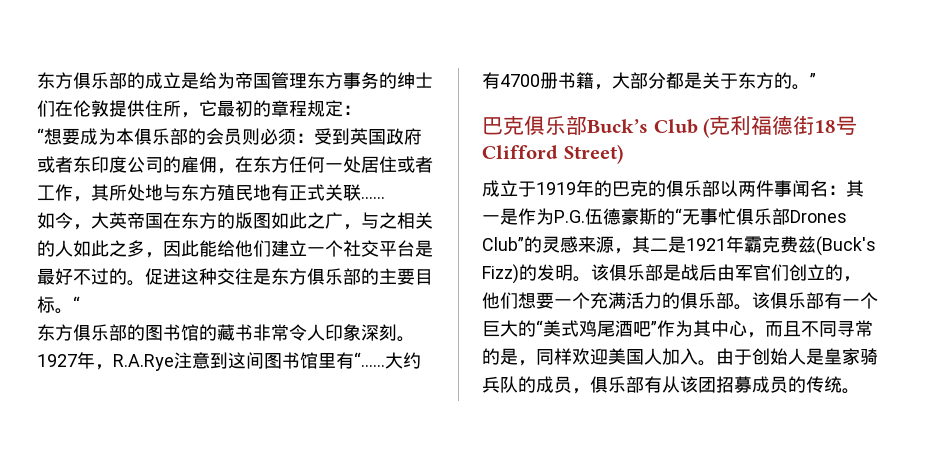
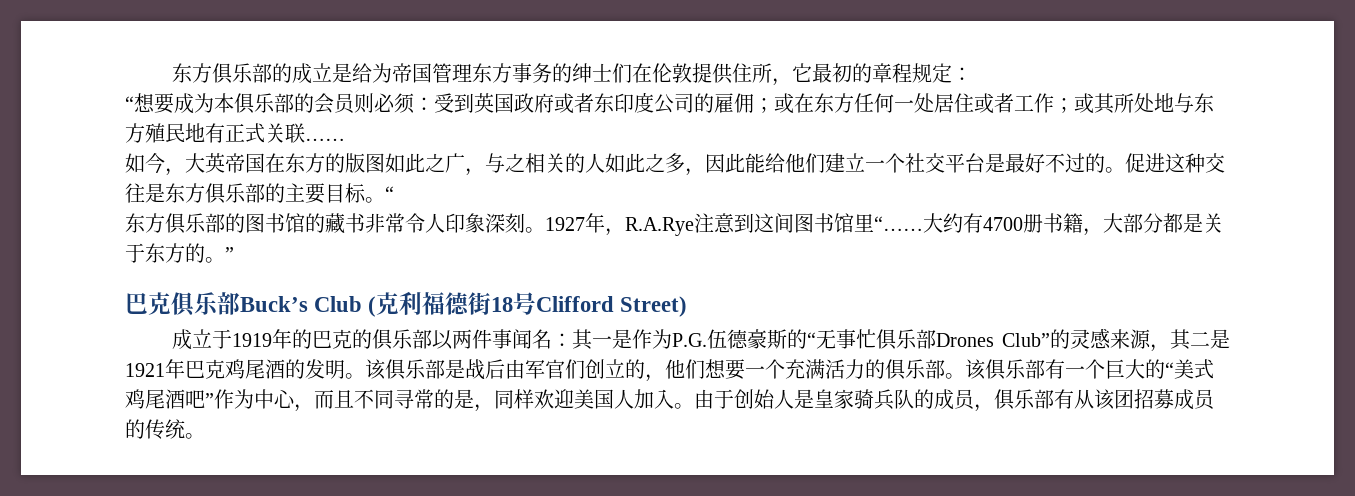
[217,168,235,174] ， -> [754,93,794,114] ；或
[73,196,91,202] ， -> [1054,93,1094,114] ；或
[336,352,354,369] 有 -> (874, 223) none
[744,236,876,256] [482,264,519,284] 霸克费兹(Buck's Fizz) -> [185,359,285,379] 巴克鸡尾酒
[693,320,711,337] 其 -> (254, 399) none

